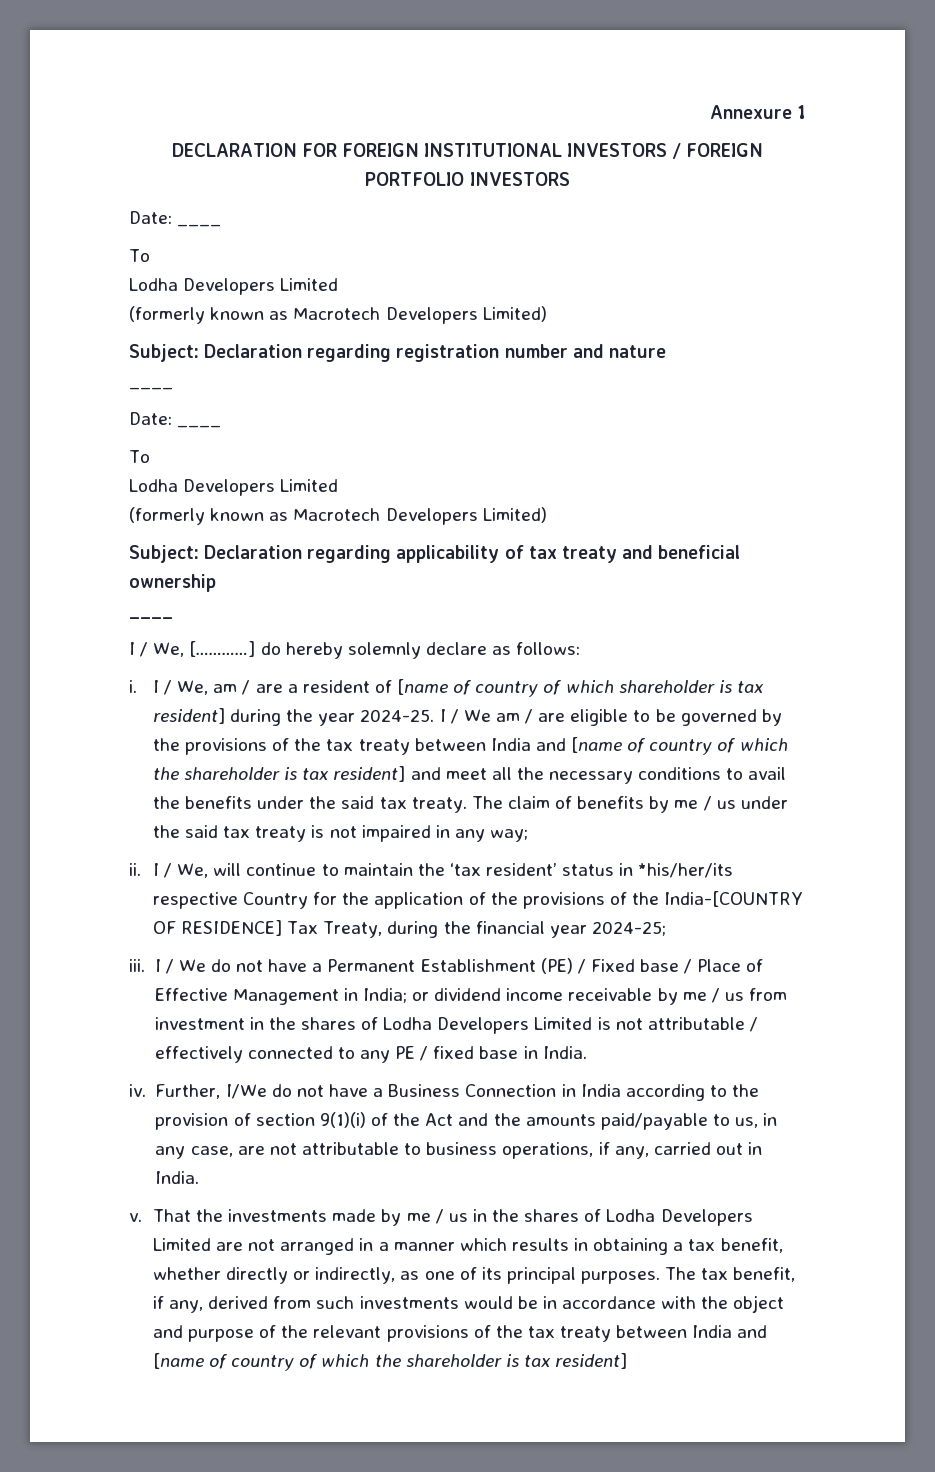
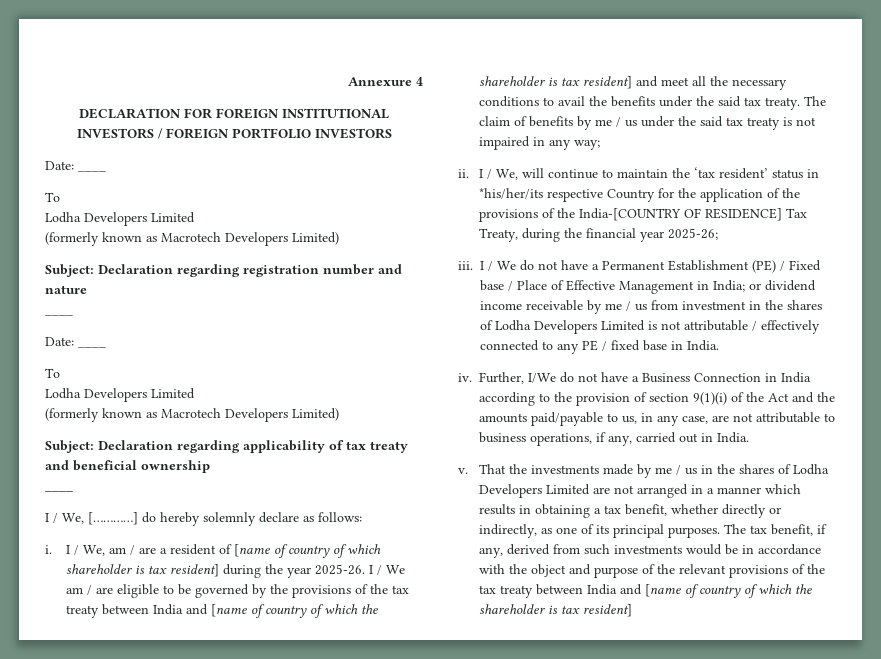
[797,105,806,119] 1 -> [416,77,423,86] 4
[360,709,435,722] 2024-25. -> [315,564,366,575] 2025-26.
[591,921,666,936] 2024-25; -> [668,228,719,240] 2025-26;

